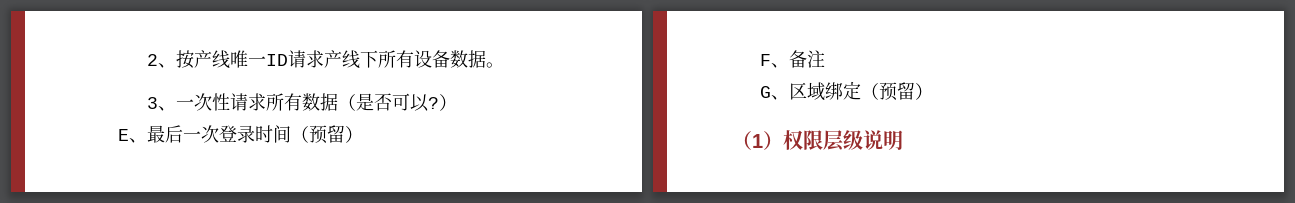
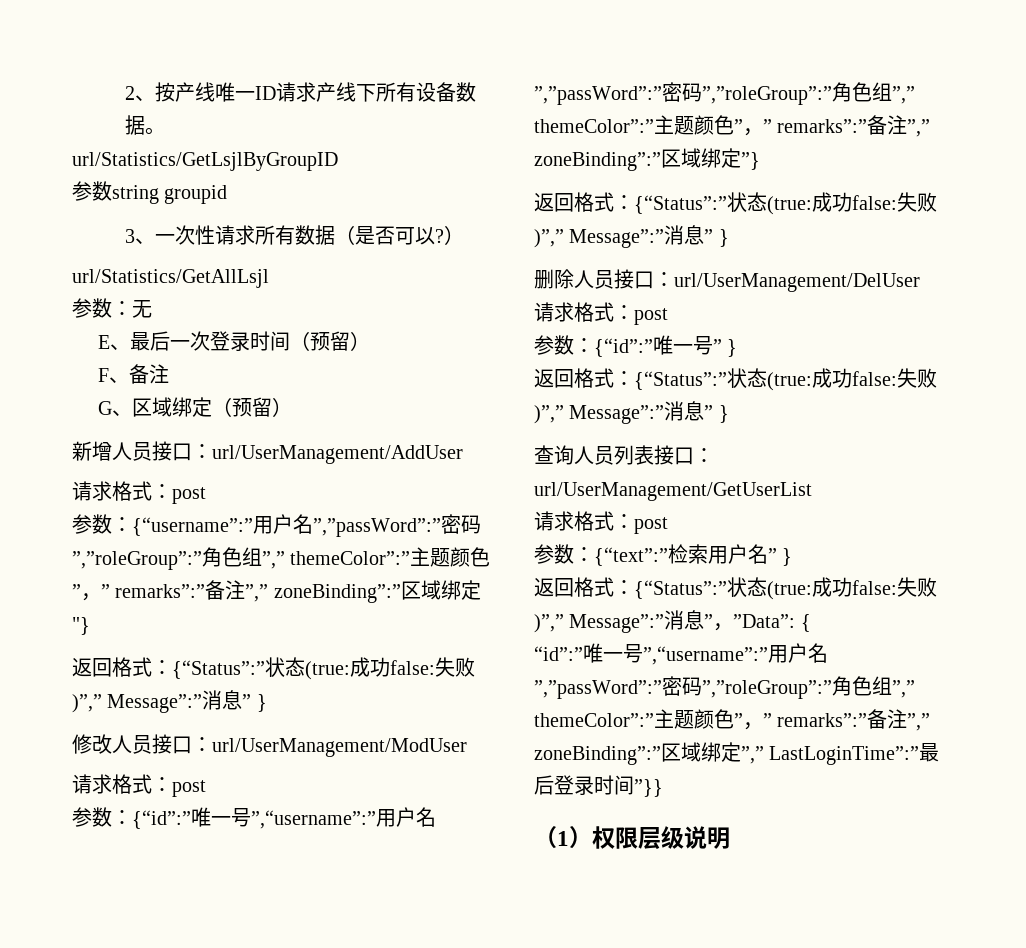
(504, 65) none -> [72,152,338,171] [72,181,228,204] // url/Statistics/GetLsjlByGroupID // 参数string groupid
(457, 102) none -> [72,269,269,288] [72,298,152,318] // url/Statistics/GetAllLsjl // 参数：无
(934, 91) none -> [72,441,463,464] [72,481,206,504] [72,514,481,537] [72,547,491,570] [72,580,481,603] [72,617,90,635] [72,657,475,680] [72,690,267,713] [72,734,467,757] [72,774,206,797] [72,807,436,829] [534,82,915,105] [534,115,931,137] [534,148,760,171] [534,192,937,215] [534,225,729,248] [534,269,920,292] [534,302,668,325] [534,335,738,357] [534,368,937,391] [534,401,729,424] [534,445,714,465] [534,482,812,501] [534,511,668,534] [534,544,793,566] [534,577,937,600] [534,610,811,633] [534,643,828,665] [534,676,915,699] [534,709,931,731] [534,742,940,765] [534,775,663,797] // 新增人员接口：url/UserManagement/AddUser // 请求格式：post // 参数：{“username”:”用户名”,”passWord”:”密码”,”roleGroup”:”角色组”,” themeColor”:”主题颜色”，” remarks”:”备注”,” zoneBinding”:”区域绑定"} // 返回格式：{“Status”:”状态(true:成功false:失败)”,” Message”:”消息” } // 修改人员接口：url/UserManagement/ModUser // 请求格式：post // 参数：{“id”:”唯一号”,“username”:”用户名”,”passWord”:”密码”,”roleGroup”:”角色组”,” themeColor”:”主题颜色”，” remarks”:”备注”,” zoneBinding”:”区域绑定”} // 返回格式：{“Status”:”状态(true:成功false:失败)”,” Message”:”消息” } // 删除人员接口：url/UserManagement/DelUser // 请求格式：post // 参数：{“id”:”唯一号” } // 返回格式：{“Status”:”状态(true:成功false:失败)”,” Message”:”消息” } // 查询人员列表接口：url/UserManagement/GetUserList // 请求格式：post // 参数：{“text”:”检索用户名” } // 返回格式：{“Status”:”状态(true:成功false:失败)”,” Message”:”消息”，”Data”: { // “id”:”唯一号”,“username”:”用户名”,”passWord”:”密码”,”roleGroup”:”角色组”,” themeColor”:”主题颜色”，” remarks”:”备注”,” zoneBinding”:”区域绑定”,” LastLoginTime”:”最后登录时间”}}

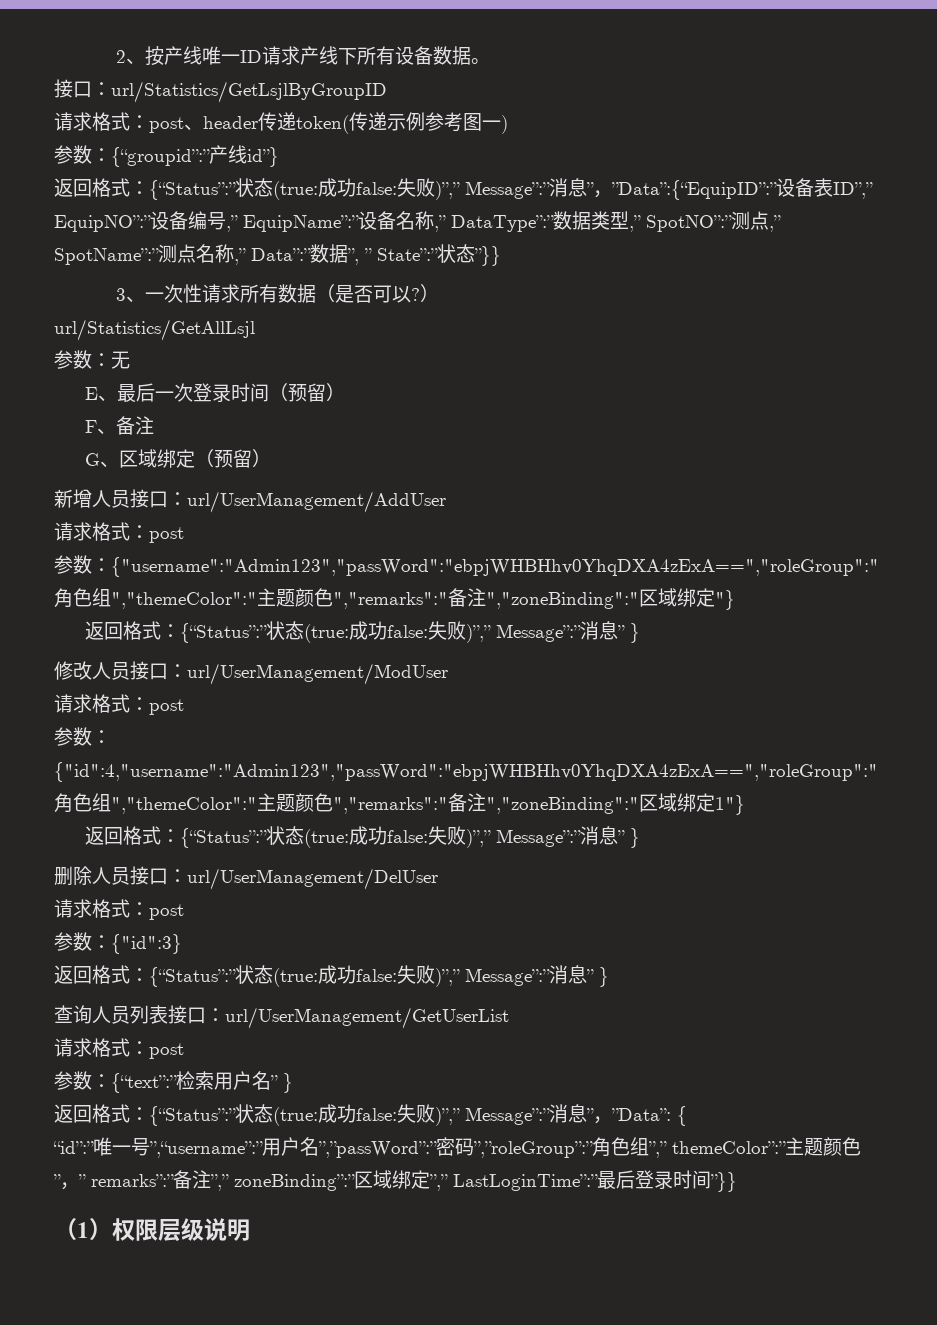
(165, 131) none -> [54,79,111,98] 接口：
[72,181,228,204] 参数string groupid -> [54,112,508,134] [54,145,279,167] [54,178,873,200] [54,211,781,232] [54,244,501,266] 请求格式：post、header传递token(传递示例参考图一) // 参数：{“groupid”:”产线id”} // 返回格式：{“Status”:”状态(true:成功false:失败)”,” Message”:”消息”，”Data”:{“EquipID”:”设备表ID”,” EquipNO”:”设备编号,” EquipName”:”设备名称,” DataType”:”数据类型,” SpotNO”:”测点,” SpotName”:”测点名称,” Data”:”数据”, ” State”:”状态”}}
[132,514,481,537] [72,547,491,570] [72,580,401,603] {“username”:”用户名”,”passWord”:”密码”,”roleGroup”:”角色组”,” themeColor”:”主题颜色”，” remarks”:”备注”,” zoneBinding”:” -> [111,557,879,577] [54,588,639,609] {"username":"Admin123","passWord":"ebpjWHBHhv0YhqDXA4zExA==","roleGroup":"角色组","themeColor":"主题颜色","remarks":"备注","zoneBinding":"
[132,807,436,829] [534,82,915,105] [534,115,931,137] [534,148,760,171] {“id”:”唯一号”,“username”:”用户名”,”passWord”:”密码”,”roleGroup”:”角色组”,” themeColor”:”主题颜色”，” remarks”:”备注”,” zoneBinding”:”区域绑定”} -> [54,762,878,782] [54,793,745,815] {"id":4,"username":"Admin123","passWord":"ebpjWHBHhv0YhqDXA4zExA==","roleGroup":"角色组","themeColor":"主题颜色","remarks":"备注","zoneBinding":"区域绑定1"}
[594,335,738,357] {“id”:”唯一号” } -> [111,934,182,954] {"id":3}

